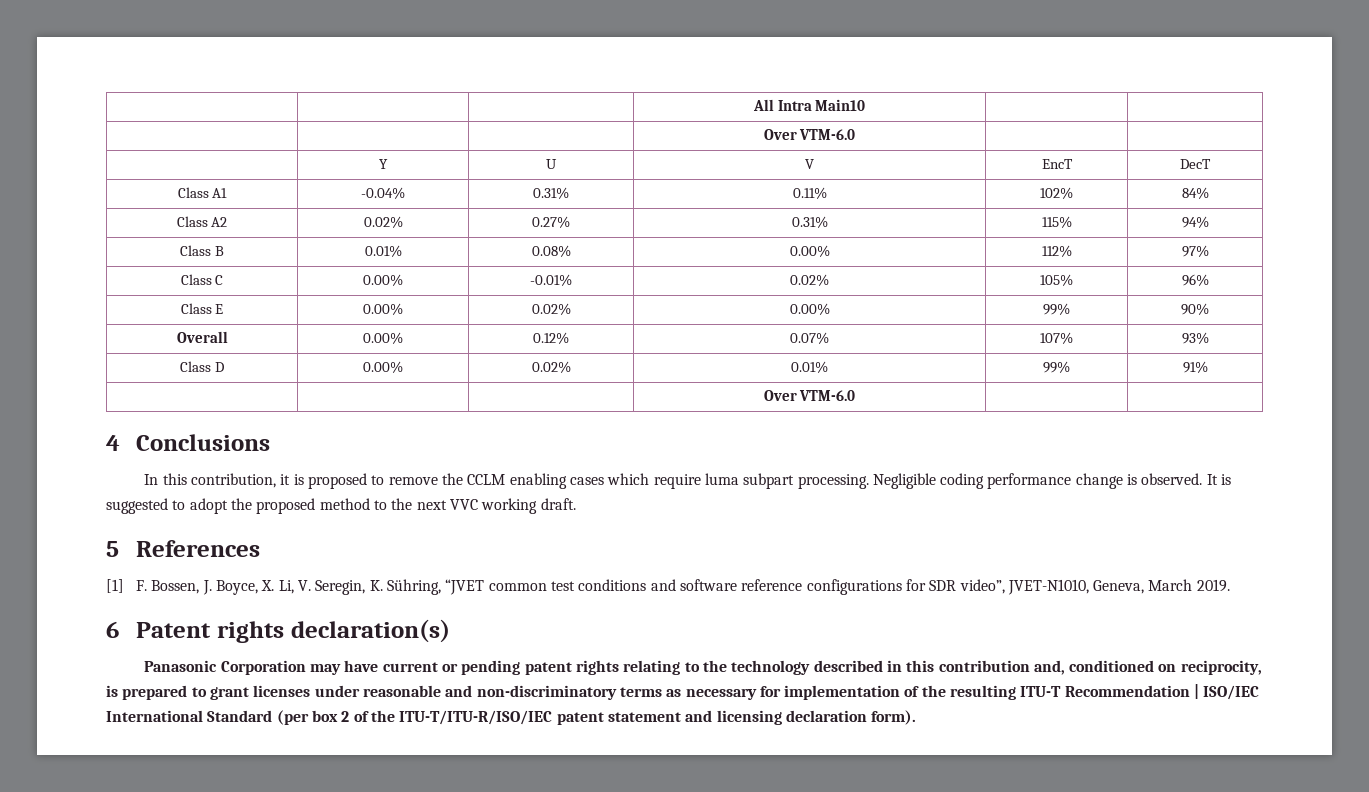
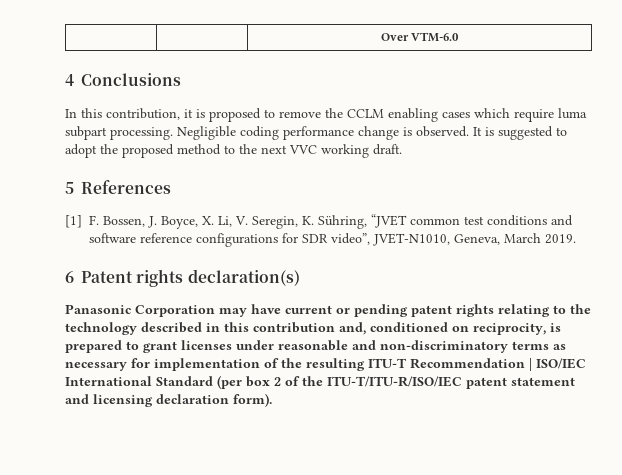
[752,99,866,111] [763,129,856,140] [379,159,388,169] [546,159,557,169] [805,159,814,169] [1041,159,1073,169] [1180,159,1211,169] [177,187,228,198] [361,187,405,199] [533,187,569,199] [792,187,827,199] [1040,187,1073,199] [1181,187,1209,199] [176,216,228,227] [363,216,403,228] [532,216,570,228] [791,216,828,228] [1041,216,1072,228] [1181,216,1209,228] [180,245,224,256] [364,245,402,257] [531,245,571,257] [789,245,830,257] [1041,245,1072,257] [1181,245,1209,257] [180,274,224,285] [363,274,403,286] [530,274,572,286] [790,274,829,286] [1040,274,1073,286] [1181,274,1209,286] [180,303,224,314] [363,303,403,315] [531,303,571,315] [789,303,830,315] [1043,303,1070,315] [1181,303,1209,315] [176,331,228,343] [363,332,403,344] [533,332,569,344] [790,332,829,344] [1040,332,1073,344] [1181,332,1209,344] [180,361,224,372] [363,361,403,373] [531,361,571,373] [791,361,828,373] [1043,361,1070,373] [1182,361,1208,373] [763,390,856,401] | | | All Intra Main10 | | // | | | Over VTM-6.0 | | // | Y | U | V | EncT | DecT // Class A1 | -0.04% | 0.31% | 0.11% | 102% | 84% // Class A2 | 0.02% | 0.27% | 0.31% | 115% | 94% // Class B | 0.01% | 0.08% | 0.00% | 112% | 97% // Class C | 0.00% | -0.01% | 0.02% | 105% | 96% // Class E | 0.00% | 0.02% | 0.00% | 99% | 90% // Overall | 0.00% | 0.12% | 0.07% | 107% | 93% // Class D | 0.00% | 0.02% | 0.01% | 99% | 91% // | | | Over VTM-6.0 | | -> [380,32,460,42] | | Over VTM-6.0

